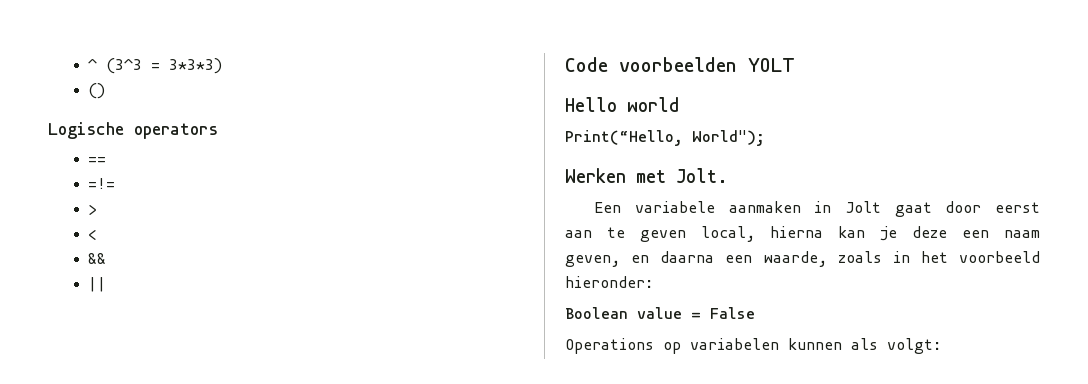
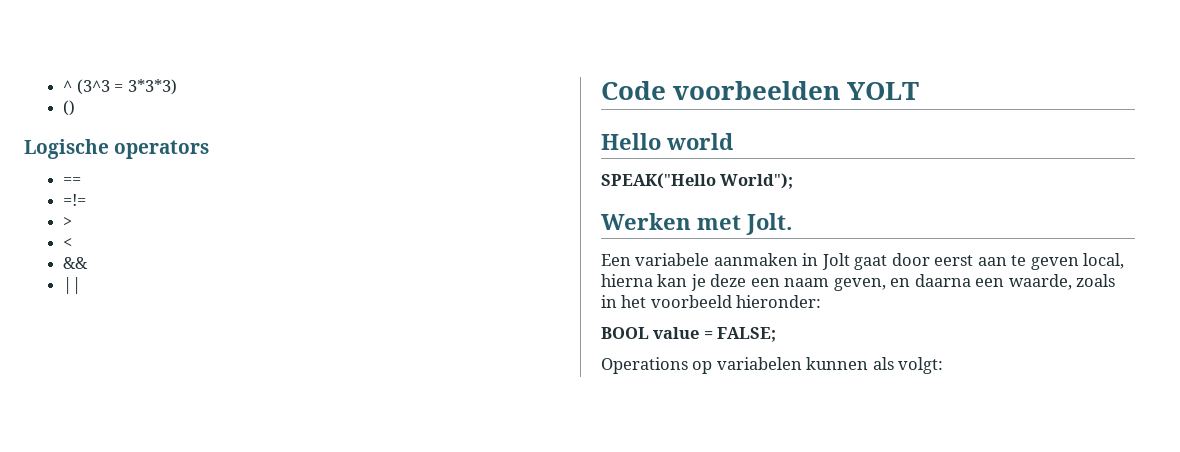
[565,130,683,146] Print(“Hello, -> [601,173,716,189] SPEAK("Hello
[565,307,628,319] Boolean -> [601,327,649,339] BOOL
[710,307,755,319] False -> [717,327,777,342] FALSE;

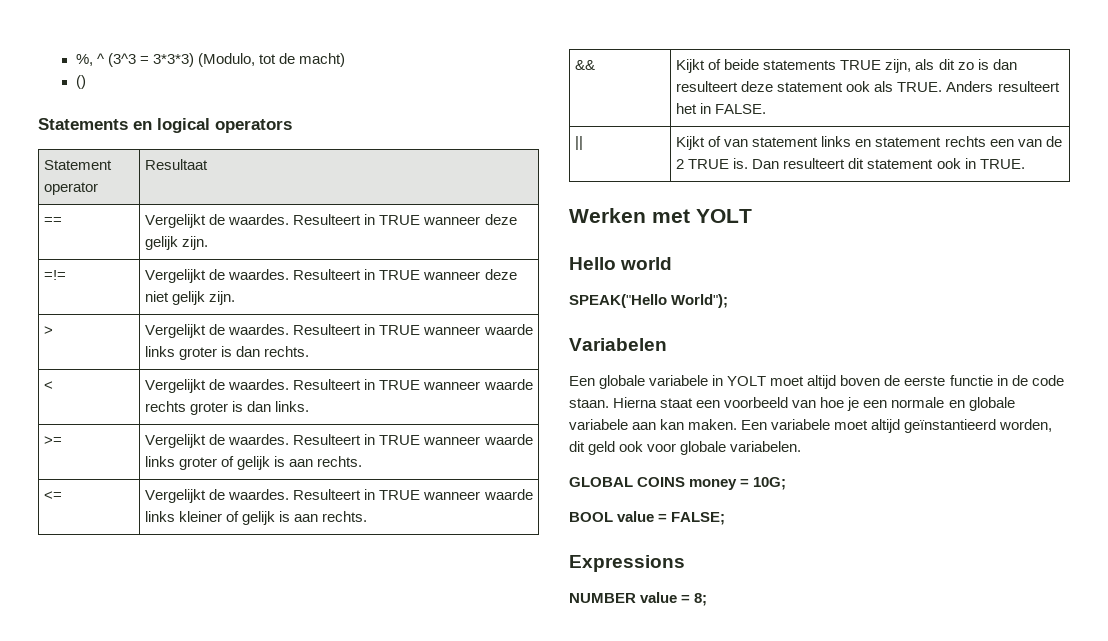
(63, 86) none -> [75,54,93,66] %,
[63,100,76,116] [24,139,210,159] [63,177,82,185] [63,194,87,206] [63,217,73,227] [63,238,73,248] [63,257,89,269] [63,277,82,294] [601,81,841,100] // () // Logische operators // == // =!= // > // < // && // || // Code voorbeelden -> [197,53,346,67] [75,75,86,89] [38,118,292,133] [44,160,113,170] [44,182,99,195] [145,159,209,170] [44,217,63,225] [145,214,517,228] [145,236,209,250] [44,270,67,280] [145,269,517,283] [145,291,236,305] [44,326,54,335] [145,324,533,338] [145,346,310,360] [44,381,54,390] [145,379,533,393] [145,401,310,415] [44,436,63,445] [145,434,533,448] [145,456,363,470] [44,491,63,500] [145,489,533,503] [145,511,368,525] [575,60,596,70] [676,59,1017,73] [676,81,1060,92] [676,103,767,114] [575,136,584,150] [676,136,1062,150] [676,158,1025,169] [569,208,690,223] (Modulo, tot de macht) // () // Statements en logical operators // Statement operator | Resultaat // == | Vergelijkt de waardes. Resulteert in TRUE wanneer deze gelijk zijn. // =!= | Vergelijkt de waardes. Resulteert in TRUE wanneer deze niet gelijk zijn. // > | Vergelijkt de waardes. Resulteert in TRUE wanneer waarde links groter is dan rechts. // < | Vergelijkt de waardes. Resulteert in TRUE wanneer waarde rechts groter is dan links. // >= | Vergelijkt de waardes. Resulteert in TRUE wanneer waarde links groter of gelijk is aan rechts. // <= | Vergelijkt de waardes. Resulteert in TRUE wanneer waarde links kleiner of gelijk is aan rechts. // && | Kijkt of beide statements TRUE zijn, als dit zo is dan resulteert deze statement ook als TRUE. Anders resulteert het in FALSE. // || | Kijkt of van statement links en statement rechts een van de 2 TRUE is. Dan resulteert dit statement ook in TRUE. // Werken met
[601,213,792,235] [601,253,1125,270] [601,274,1116,291] [601,295,822,308] [601,327,777,342] [601,357,944,374] Werken met Jolt. // Een variabele aanmaken in Jolt gaat door eerst aan te geven local, hierna kan je deze een naam geven, en daarna een waarde, zoals in het voorbeeld hieronder: // BOOL value = FALSE; // Operations op variabelen kunnen als volgt: -> [569,338,667,351] [569,375,1064,389] [569,397,1015,411] [569,419,1053,433] [569,441,802,455] [569,477,787,490] [569,511,726,525] [569,555,685,572] [569,592,708,606] Variabelen // Een globale variabele in YOLT moet altijd boven de eerste functie in de code staan. Hierna staat een voorbeeld van hoe je een normale en globale variabele aan kan maken. Een variabele moet altijd geïnstantieerd worden, dit geld ook voor globale variabelen. // GLOBAL COINS money = 10G; // BOOL value = FALSE; // Expressions // NUMBER value = 8;

